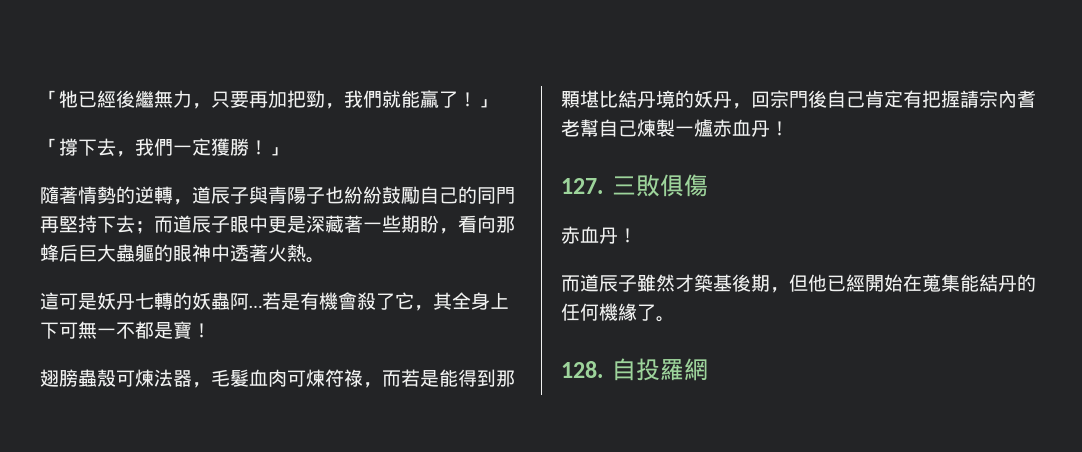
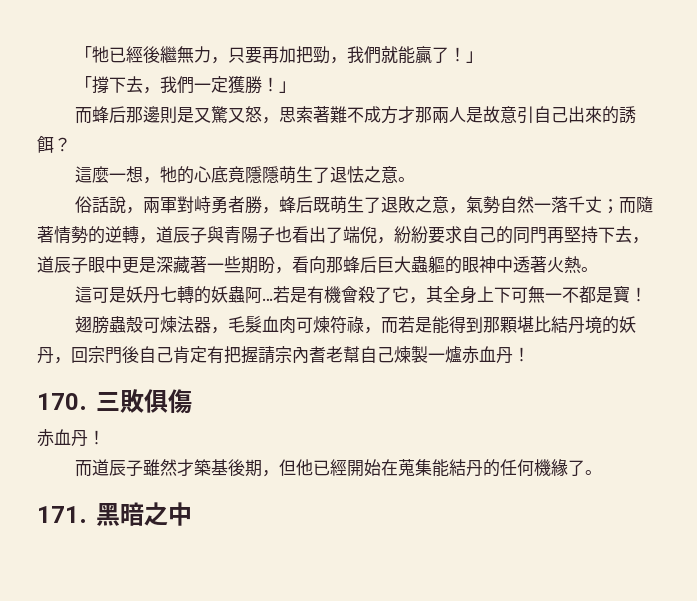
(287, 151) none -> [74,106,636,124] [37,136,71,153] [74,166,415,184] [74,196,636,214] 而蜂后那邊則是又驚又怒，思索著難不成方才那兩人是故意引自己出來的誘餌？ // 這麼一想，牠的心底竟隱隱萌生了退怯之意。 // 俗話說，兩軍對峙勇者勝，蜂后既萌生了退敗之意，氣勢自然一落千丈；而
[344,186,420,204] 紛紛鼓勵 -> [292,226,462,244] 看出了端倪，紛紛要求
[135,216,173,234] ；而 -> [632,237,649,244] ，
[561,178,603,194] 127. -> [37,393,87,410] 170.
[561,358,709,381] 128.自投羅網 -> [37,502,192,526] 171.黑暗之中

